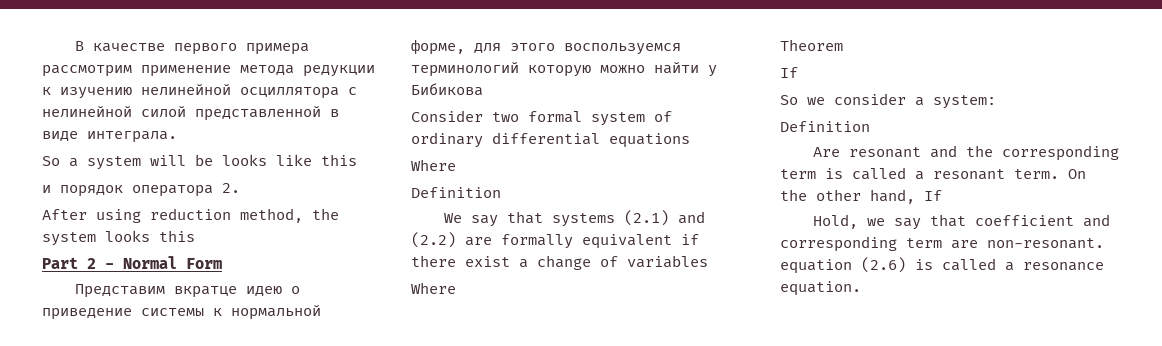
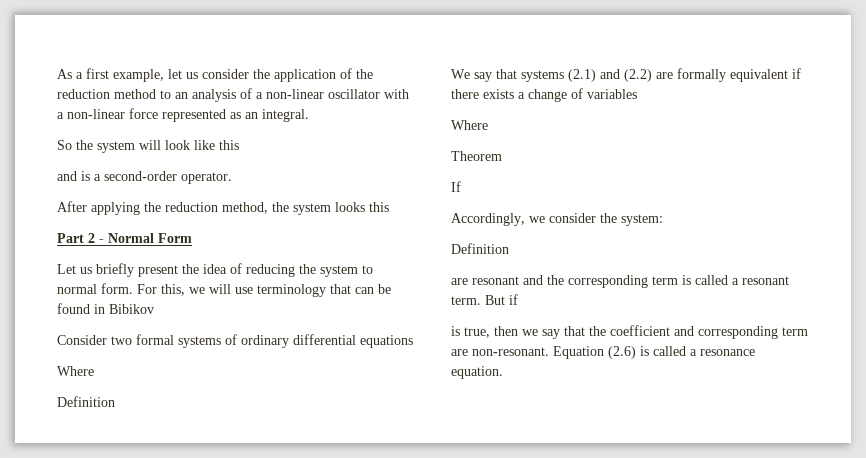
[74,41,309,55] [42,65,375,77] [42,84,357,99] [42,106,339,121] [42,131,177,143] [42,156,78,167] В качестве первого примера рассмотрим применение метода редукции к изучению нелинейной осциллятора с нелинейной силой представленной в виде интеграла. // So a -> [57,68,373,82] [57,88,409,102] [57,108,309,122] [57,140,93,150] As a first example, let us consider the application of the reduction method to an analysis of a non-linear oscillator with a non-linear force represented as an integral. // So the
[195,154,267,166] be looks -> [165,140,190,150] look
[42,183,240,197] и порядок оператора 2. -> [57,171,232,184] and is a second-order operator.
[96,209,141,223] using -> [91,202,161,215] applying the
[74,284,300,298] [42,305,321,320] [411,39,681,55] [411,62,717,77] [411,83,483,96] Представим вкратце идею о приведение системы к нормальной форме, для этого воспользуемся терминологий которую можно найти у Бибикова -> [57,263,373,277] [57,283,391,297] [57,303,154,314] Let us briefly present the idea of reducing the system to normal form. For this, we will use terminology that can be found in Bibikov
[591,112,645,126] system -> [178,336,221,348] systems
[465,256,510,267] exist -> [483,89,514,99] exists
[780,95,798,105] So -> [451,213,525,226] Accordingly,
[915,97,924,106] a -> [600,213,617,223] the
[812,147,840,157] Are -> [451,278,468,285] are
[1068,169,1086,179] [780,189,942,204] [812,214,858,229] On the other hand, If // Hold, -> [485,294,518,305] [451,326,518,338] But if // is true, then
(966, 220) none -> [589,326,606,336] the
[780,259,852,274] equation -> [553,346,604,359] Equation

